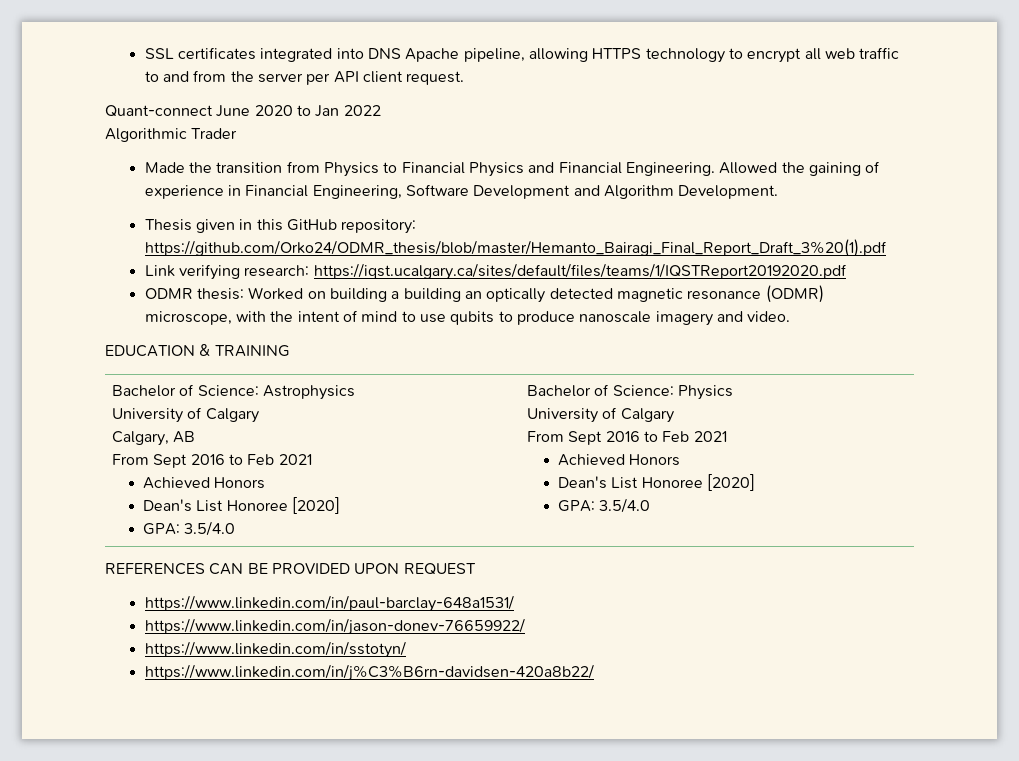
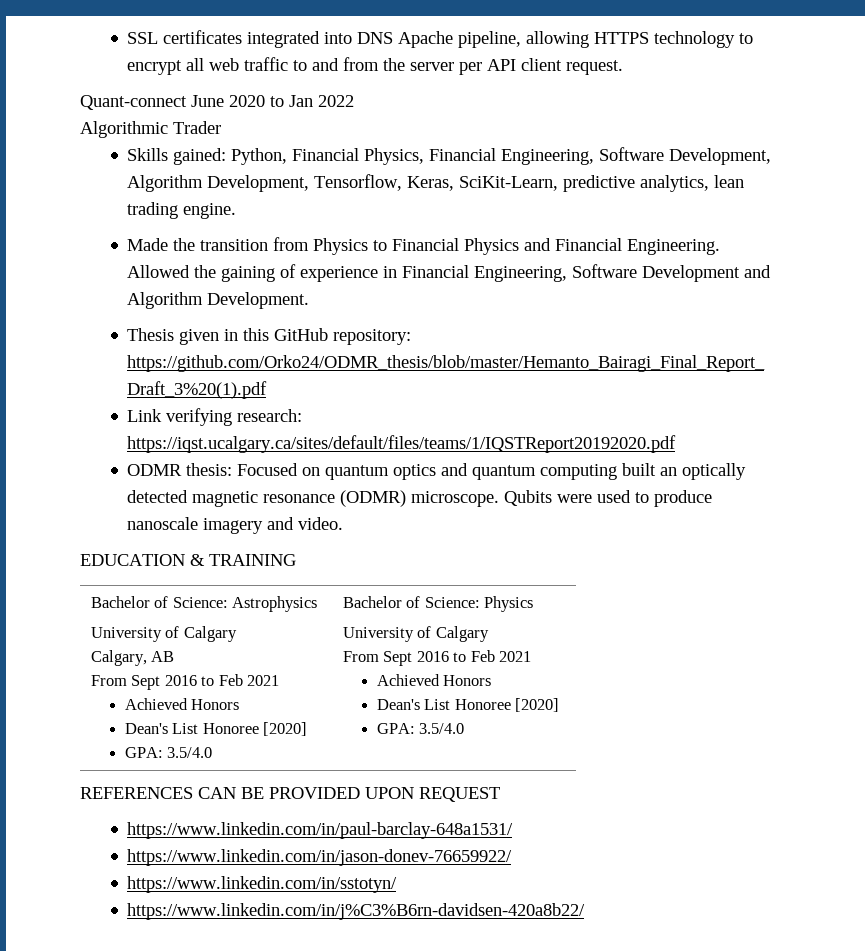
(238, 133) none -> [127,147,772,165] [127,174,745,192] [127,202,237,219] // Skills gained: Python, Financial Physics, Financial Engineering, Software Development, Algorithm Development, Tensorflow, Keras, SciKit-Learn, predictive analytics, lean trading engine.
[248,287,461,302] Worked on building a building -> [237,463,657,480] Focused on quantum optics and quantum computing built
[144,310,495,325] microscope, with the intent of mind to use qubits -> [411,490,632,507] microscope. Qubits were used

